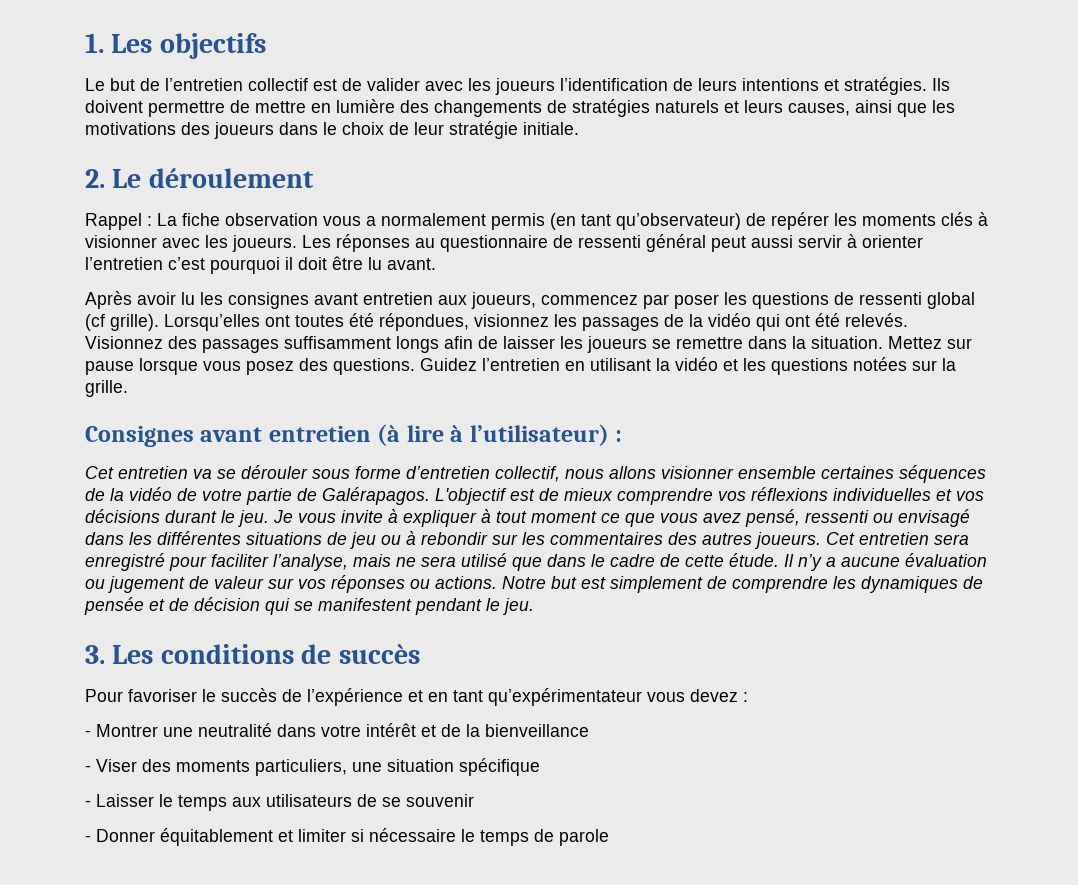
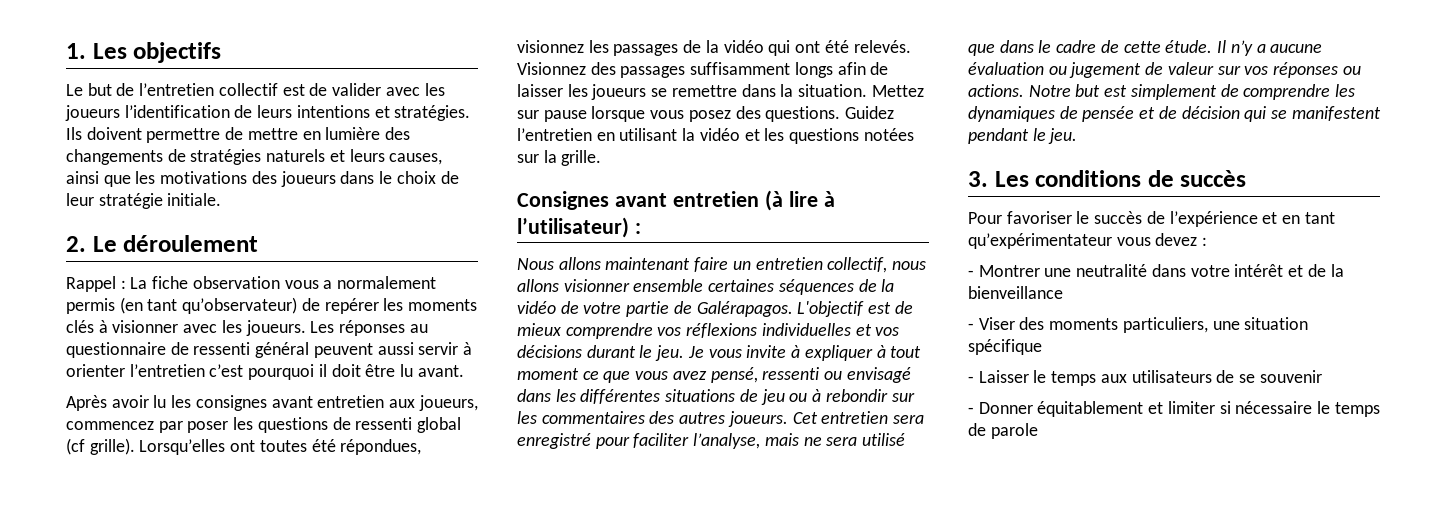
[711,236,746,252] peut -> [313,343,373,358] peuvent
[85,465,490,479] Cet entretien va se dérouler sous forme d’entretien -> [517,257,823,272] Nous allons maintenant faire un entretien

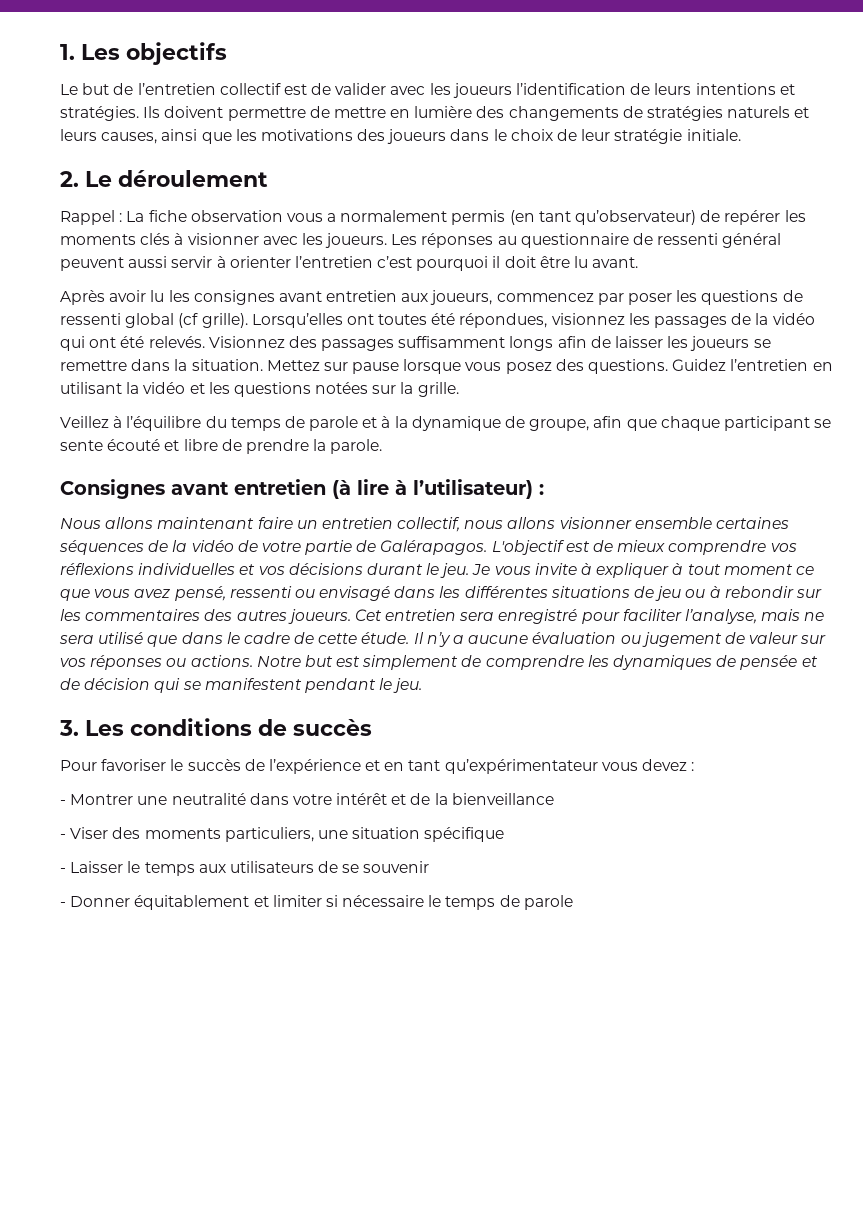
(602, 158) none -> [60,416,832,431] [60,439,383,454] // Veillez à l’équilibre du temps de parole et à la dynamique de groupe, afin que chaque participant se sente écouté et libre de prendre la parole.

